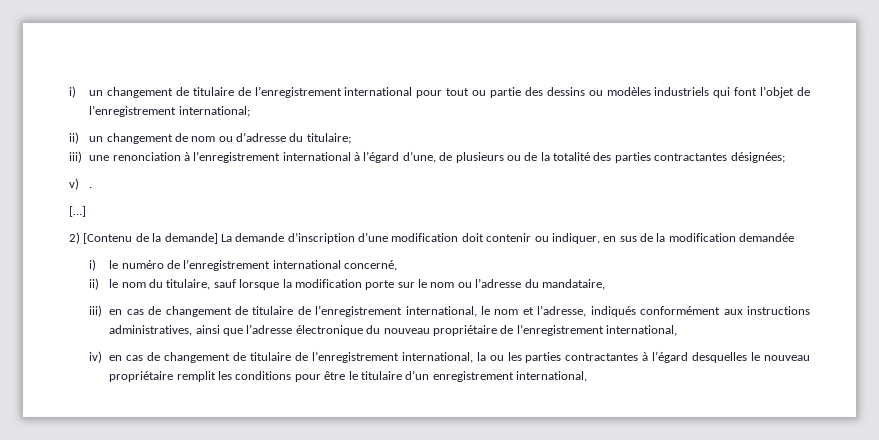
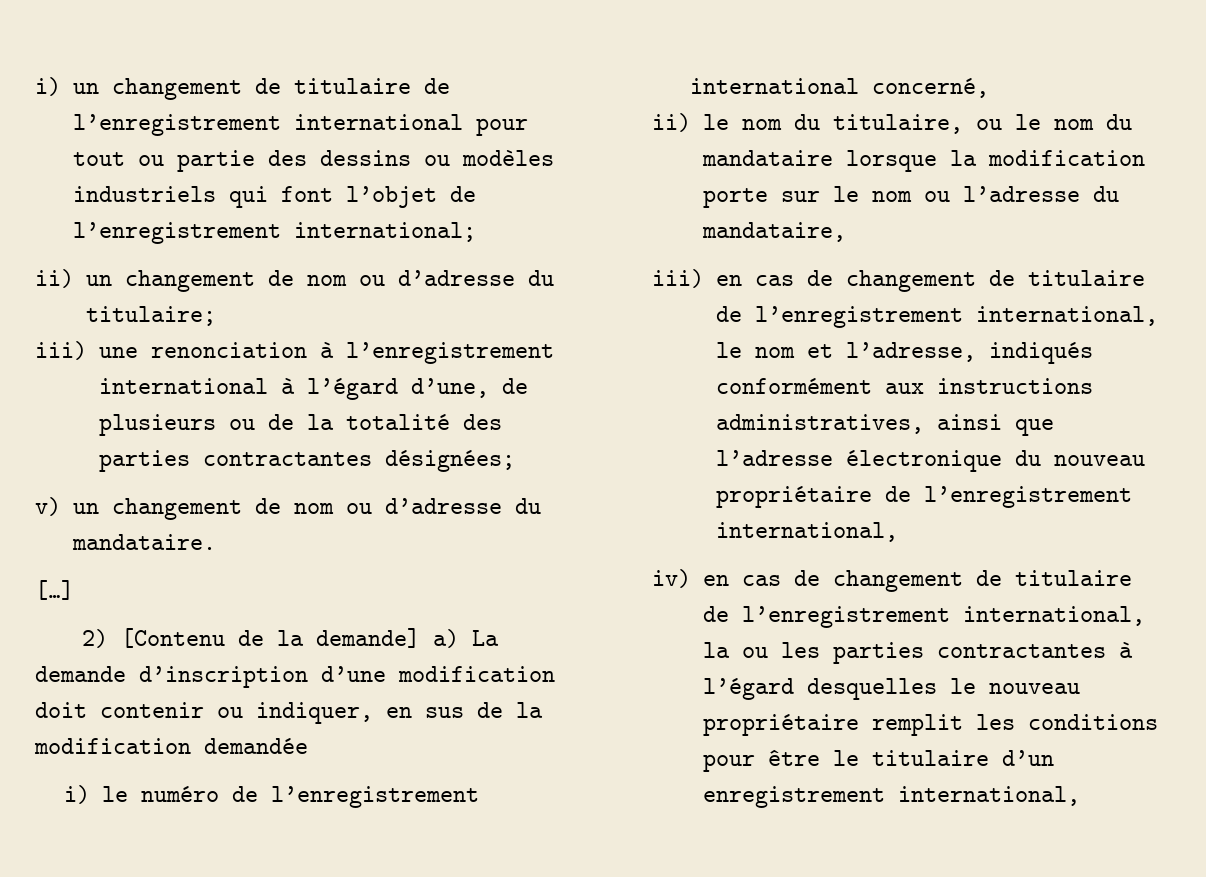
[89,186,93,188] . -> [73,498,542,520] [72,534,217,550] un changement de nom ou d’adresse du mandataire.
(218, 238) none -> [432,629,459,648] a)
[213,279,236,288] sauf -> [976,114,1133,130] [702,150,834,166] ou le nom du mandataire

